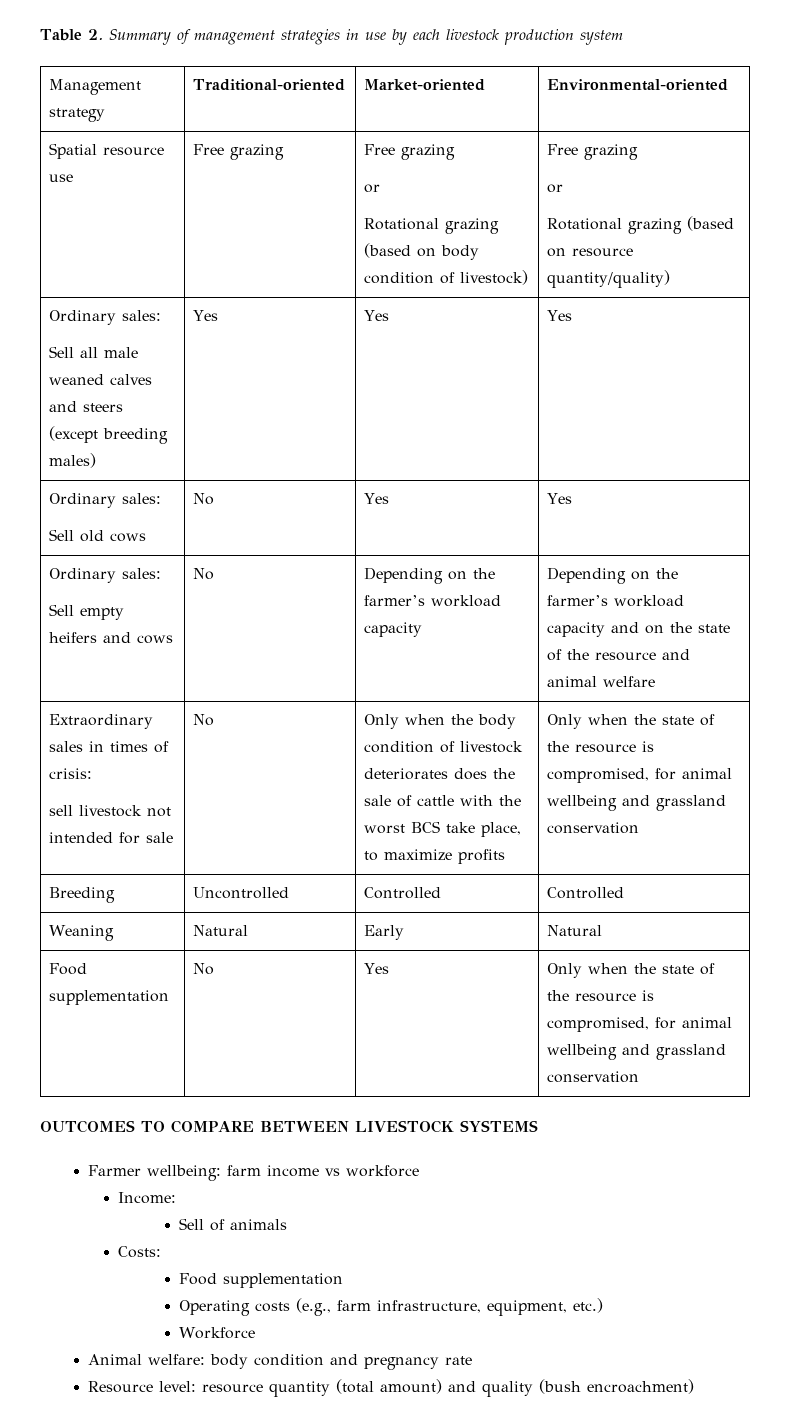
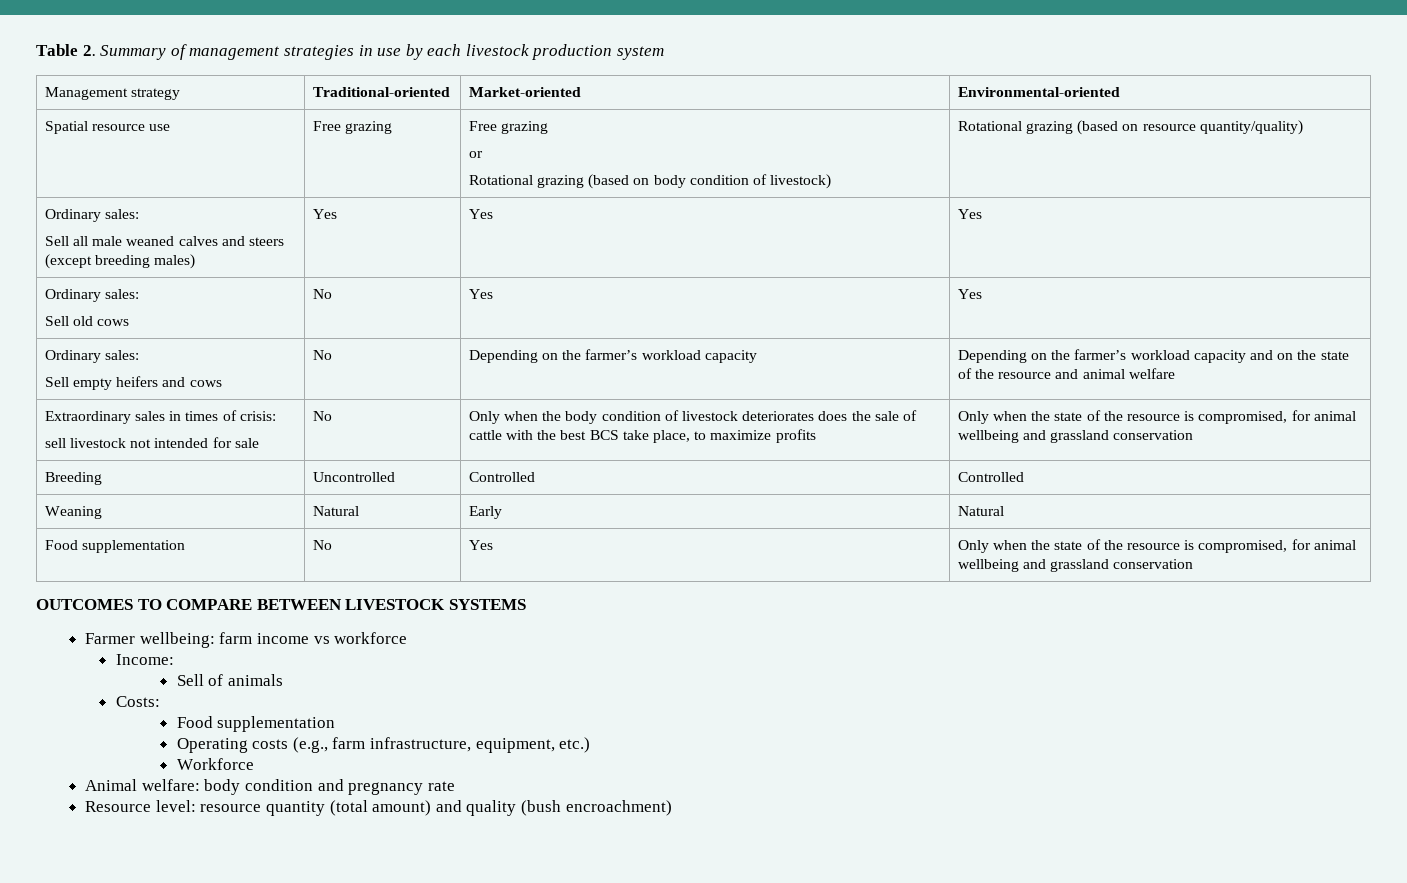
[546,144,638,160] [546,184,563,193] Free grazing // or // -> (832, 181) none
[363,824,405,834] worst -> [560,430,587,440] best

